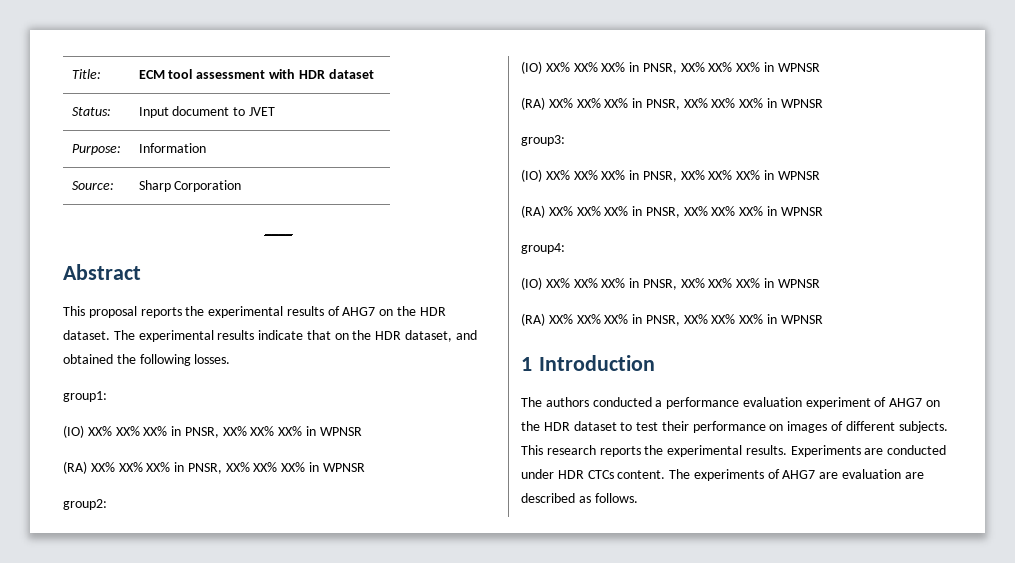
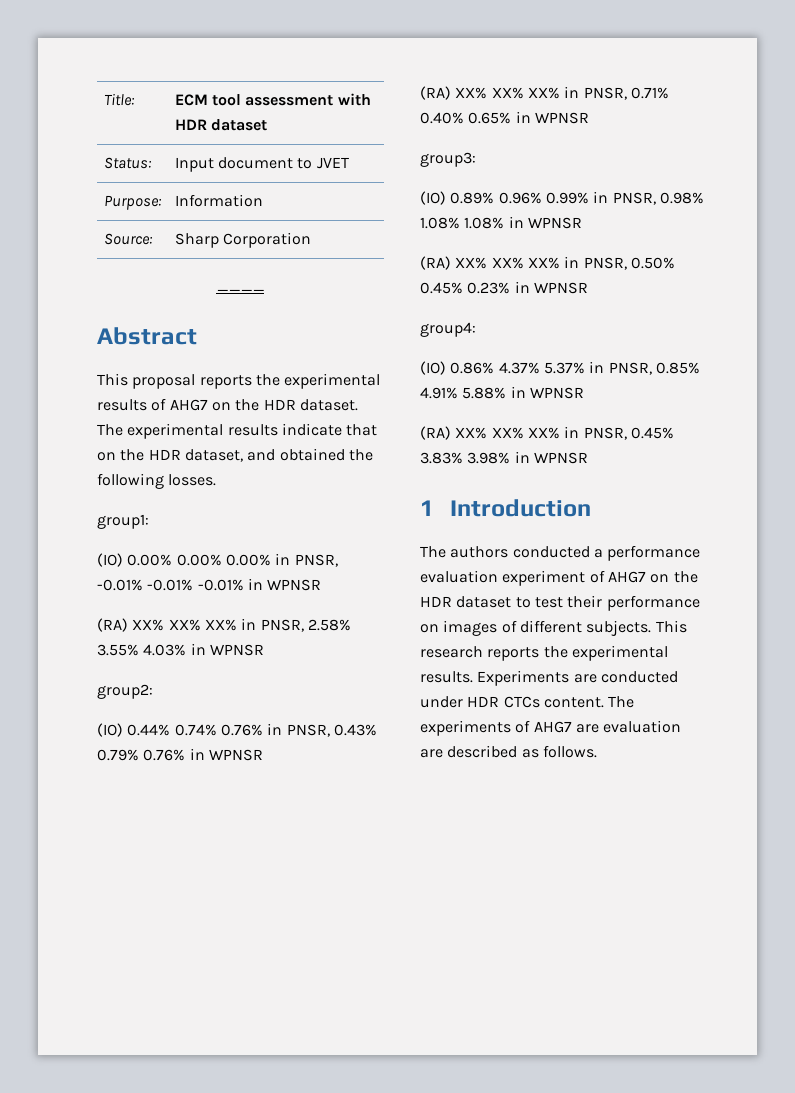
[87,426,362,438] [63,461,306,474] XX% XX% XX% in PNSR, XX% XX% XX% in WPNSR // (RA) XX% XX% XX% in PNSR, XX% XX% XX% -> [127,553,338,567] [97,578,322,591] [97,618,351,632] [97,644,187,656] 0.00% 0.00% 0.00% in PNSR, -0.01% -0.01% -0.01% in WPNSR // (RA) XX% XX% XX% in PNSR, 2.58% 3.55% 4.03%
[545,62,820,74] [521,97,764,110] XX% XX% XX% in PNSR, XX% XX% XX% in WPNSR // (RA) XX% XX% XX% in PNSR, XX% XX% XX% -> [127,723,377,737] [97,748,263,761] [420,86,669,100] [420,112,512,124] 0.44% 0.74% 0.76% in PNSR, 0.43% 0.79% 0.76% in WPNSR // (RA) XX% XX% XX% in PNSR, 0.71% 0.40% 0.65%
[545,170,820,182] [521,205,764,218] XX% XX% XX% in PNSR, XX% XX% XX% in WPNSR // (RA) XX% XX% XX% in PNSR, XX% XX% XX% -> [450,191,704,205] [420,216,582,229] [420,256,675,270] [420,282,511,294] 0.89% 0.96% 0.99% in PNSR, 0.98% 1.08% 1.08% in WPNSR // (RA) XX% XX% XX% in PNSR, 0.50% 0.45% 0.23%
[545,278,820,290] [521,313,764,326] XX% XX% XX% in PNSR, XX% XX% XX% in WPNSR // (RA) XX% XX% XX% in PNSR, XX% XX% XX% -> [450,361,700,375] [420,386,584,399] [420,426,674,440] [420,452,511,464] 0.86% 4.37% 5.37% in PNSR, 0.85% 4.91% 5.88% in WPNSR // (RA) XX% XX% XX% in PNSR, 0.45% 3.83% 3.98%

